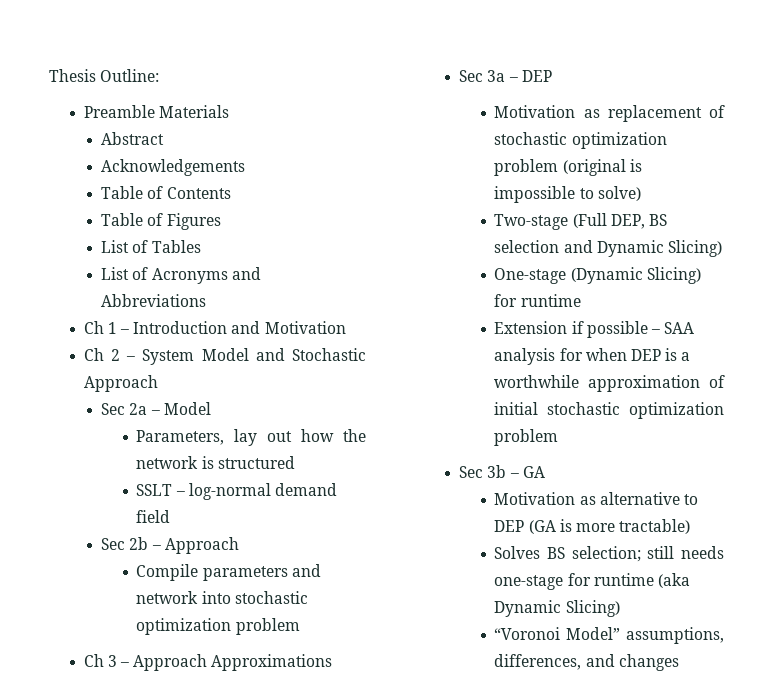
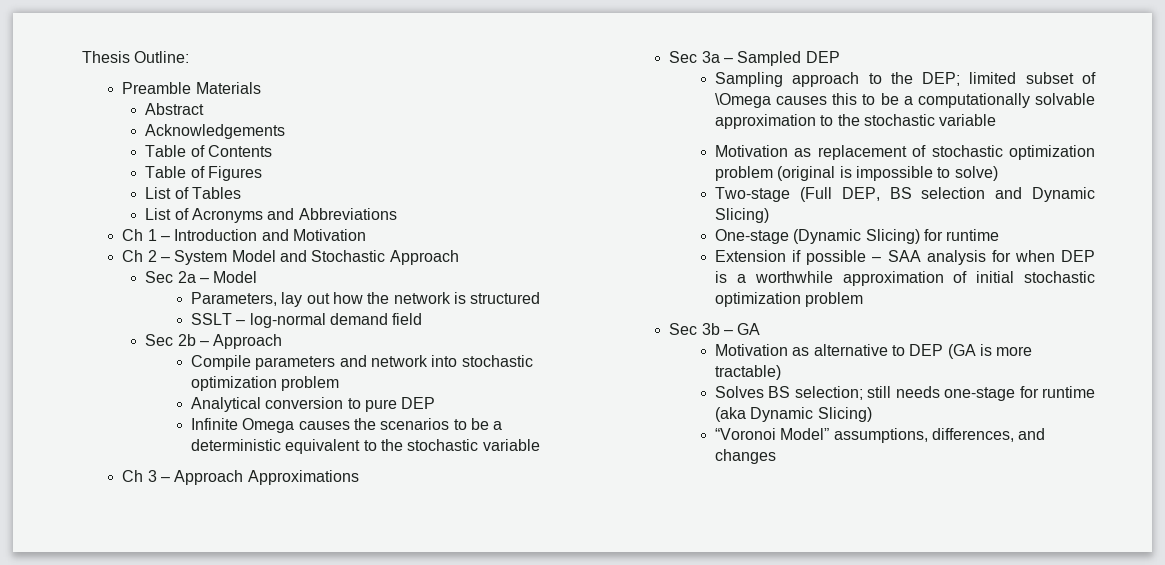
(300, 626) none -> [191,397,436,412] [191,418,503,433] [191,439,540,454] // Analytical conversion to pure DEP // Infinite Omega causes the scenarios to be a deterministic equivalent to the stochastic variable
[521,70,552,82] DEP -> [737,51,840,66] [715,72,1096,87] [715,93,1095,108] [715,114,997,129] Sampled DEP // Sampling approach to the DEP; limited subset of \Omega causes this to be a computationally solvable approximation to the stochastic variable

